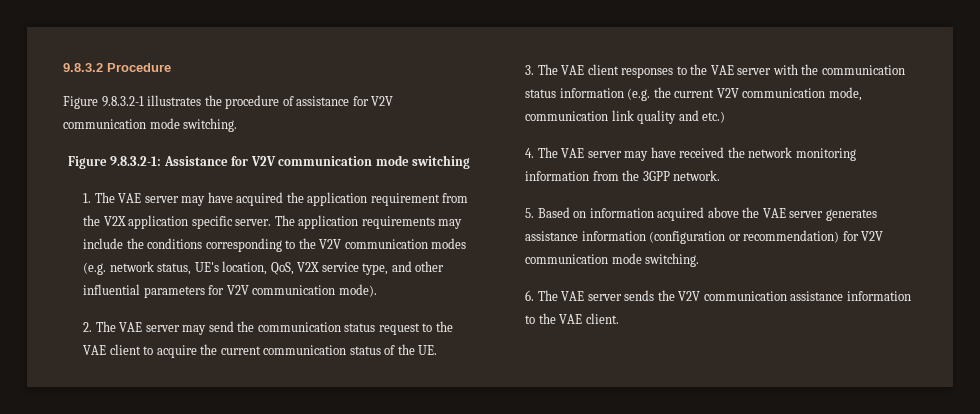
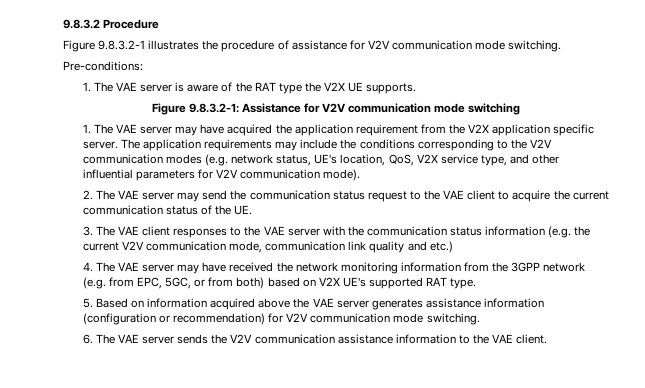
(238, 125) none -> [63,61,143,71] [82,82,417,94] // Pre-conditions: // 1. The VAE server is aware of the RAT type the V2X UE supports.
[673,170,721,181] network. -> [543,262,586,272] [82,277,477,289] network (e.g. from EPC, 5GC, or from both) based on V2X UE's supported RAT type.

